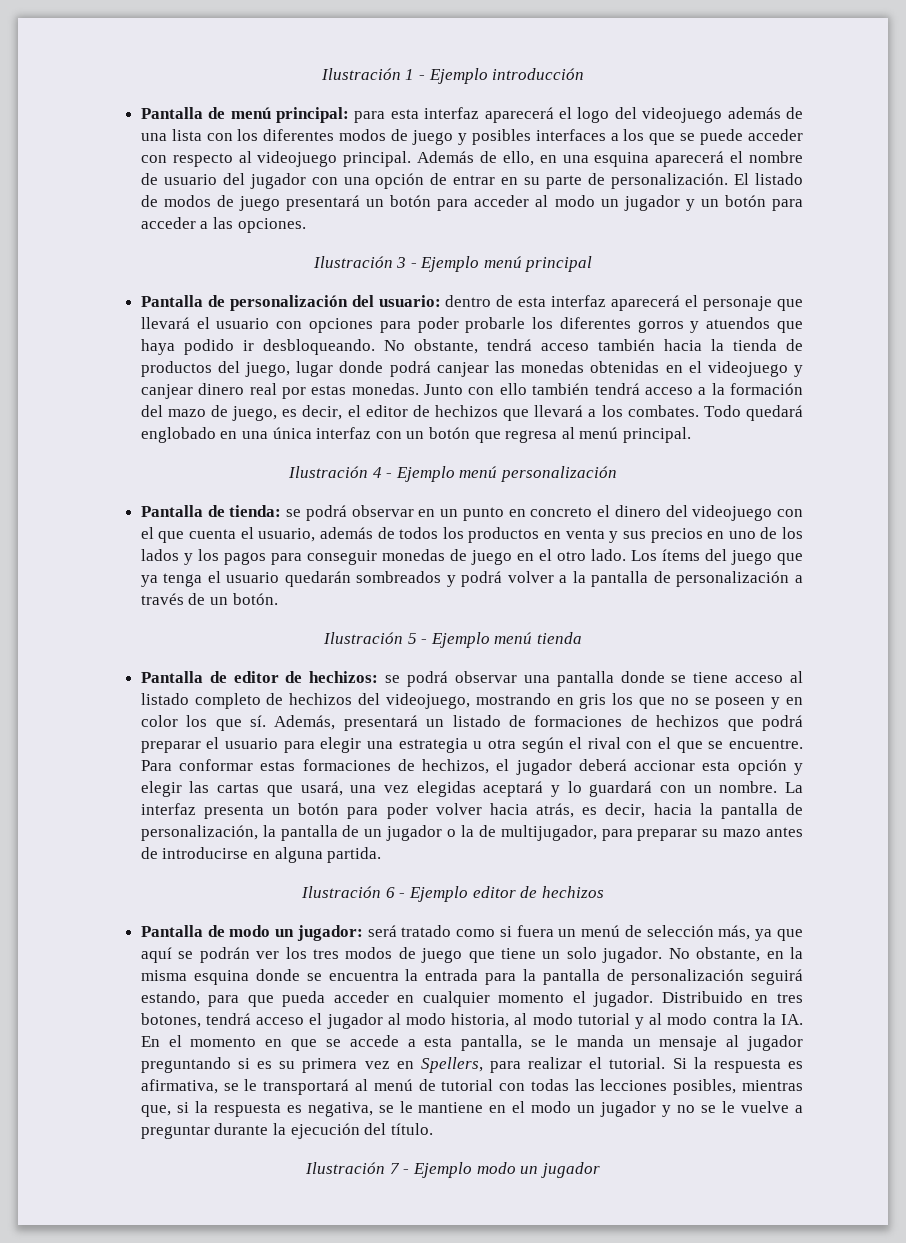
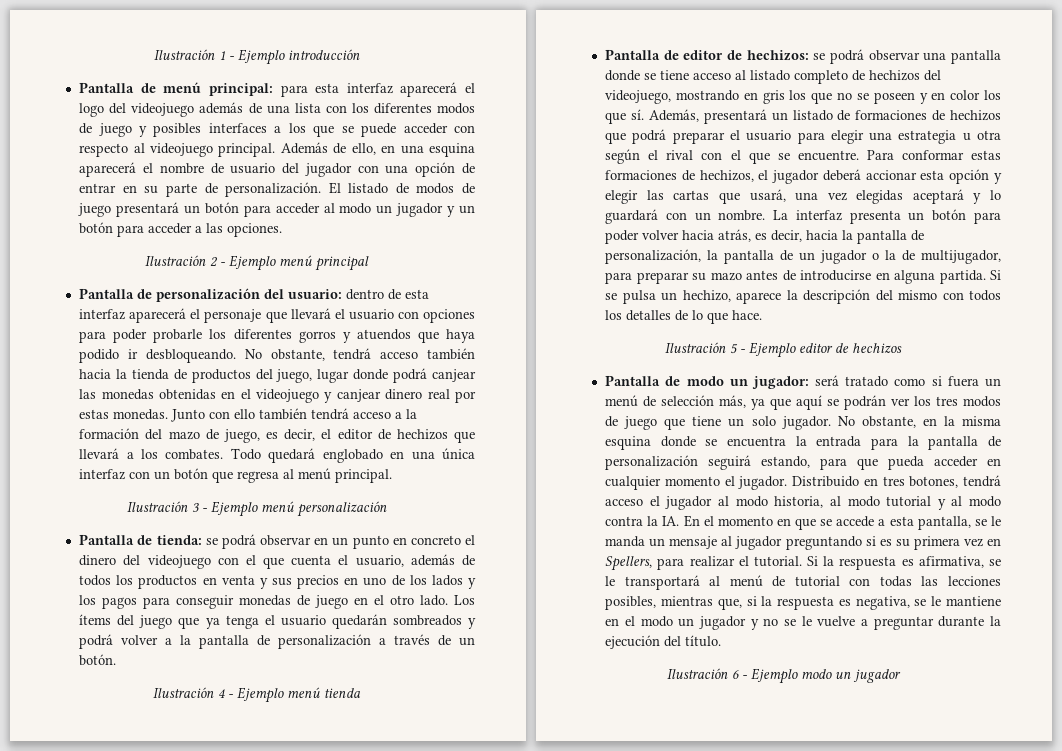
[396,257,407,268] 3 -> [210,257,218,267] 2
[372,467,382,478] 4 -> [191,503,199,512] 3
[407,633,417,644] 5 -> [218,689,225,698] 4
[301,886,395,898] // Ilustración 6 -> [989,270,1001,280] [605,289,1001,304] [605,310,763,324] [664,342,738,354] Si se pulsa un hechizo, aparece la descripción del mismo con todos los detalles de lo que hace. // Ilustración 5
[389,1163,400,1174] 7 -> [731,669,739,679] 6

